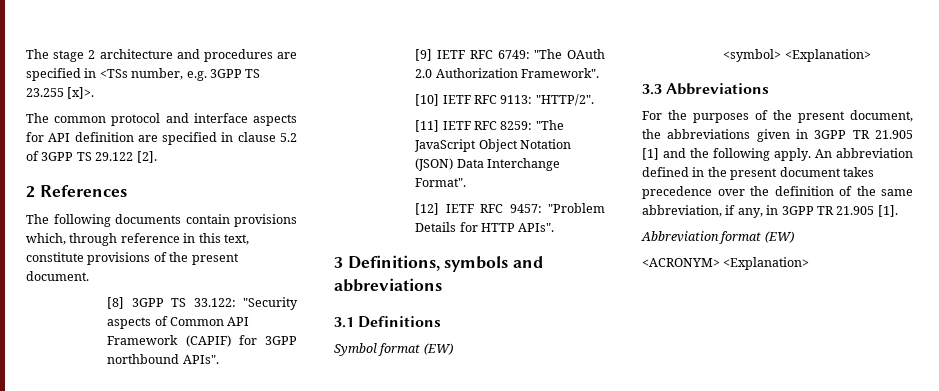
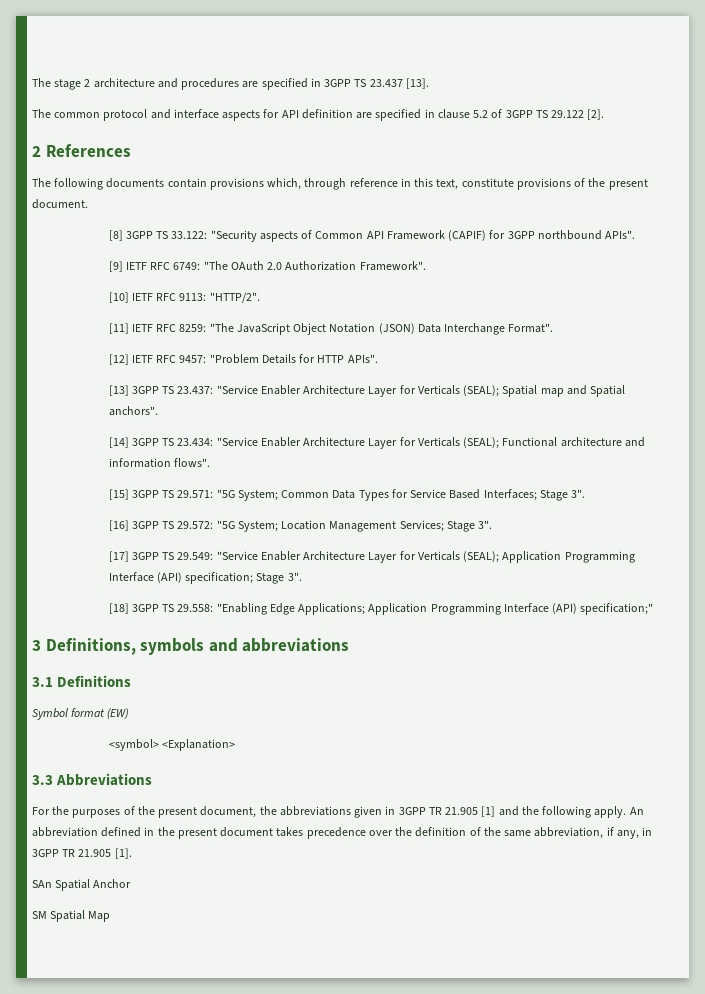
[99,68,261,81] [26,87,95,99] <TSs number, e.g. 3GPP TS 23.255 [x]>. -> [324,78,429,89] 3GPP TS 23.437 [13].
(555, 227) none -> [108,385,626,397] [108,406,158,416] [108,437,645,449] [108,458,210,468] [108,489,586,501] [108,520,493,532] [108,551,635,563] [108,572,302,584] [108,603,654,615] // [13] 3GPP TS 23.437: "Service Enabler Architecture Layer for Verticals (SEAL); Spatial map and Spatial anchors". // [14] 3GPP TS 23.434: "Service Enabler Architecture Layer for Verticals (SEAL); Functional architecture and information flows". // [15] 3GPP TS 29.571: "5G System; Common Data Types for Service Based Interfaces; Stage 3". // [16] 3GPP TS 29.572: "5G System; Location Management Services; Stage 3". // [17] 3GPP TS 29.549: "Service Enabler Architecture Layer for Verticals (SEAL); Application Programming Interface (API) specification; Stage 3". // [18] 3GPP TS 29.558: "Enabling Edge Applications; Application Programming Interface (API) specification;"
[641,231,794,244] [642,257,810,270] Abbreviation format (EW) // <ACRONYM> <Explanation> -> [32,879,132,891] [32,910,111,922] SAn Spatial Anchor // SM Spatial Map

